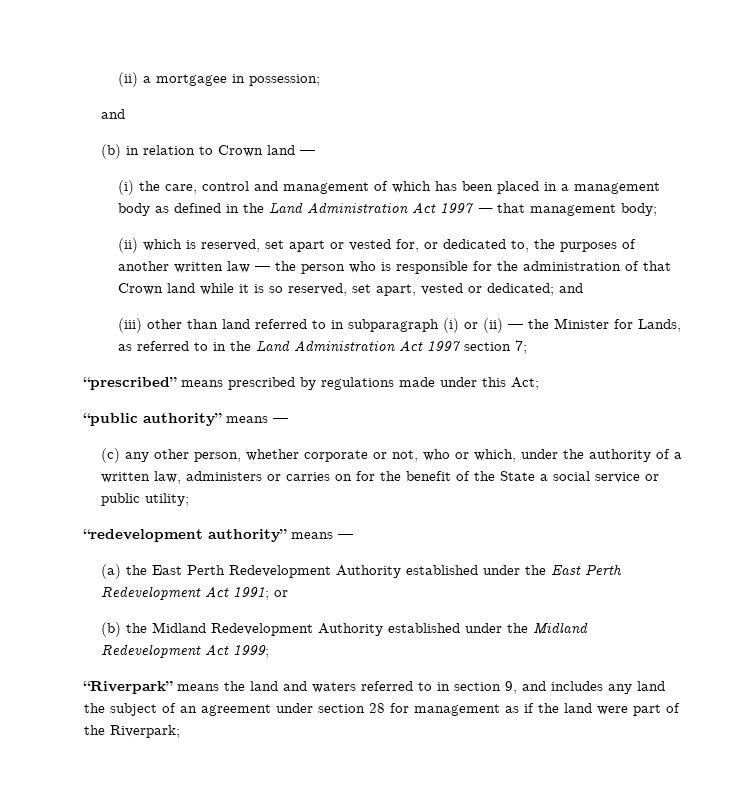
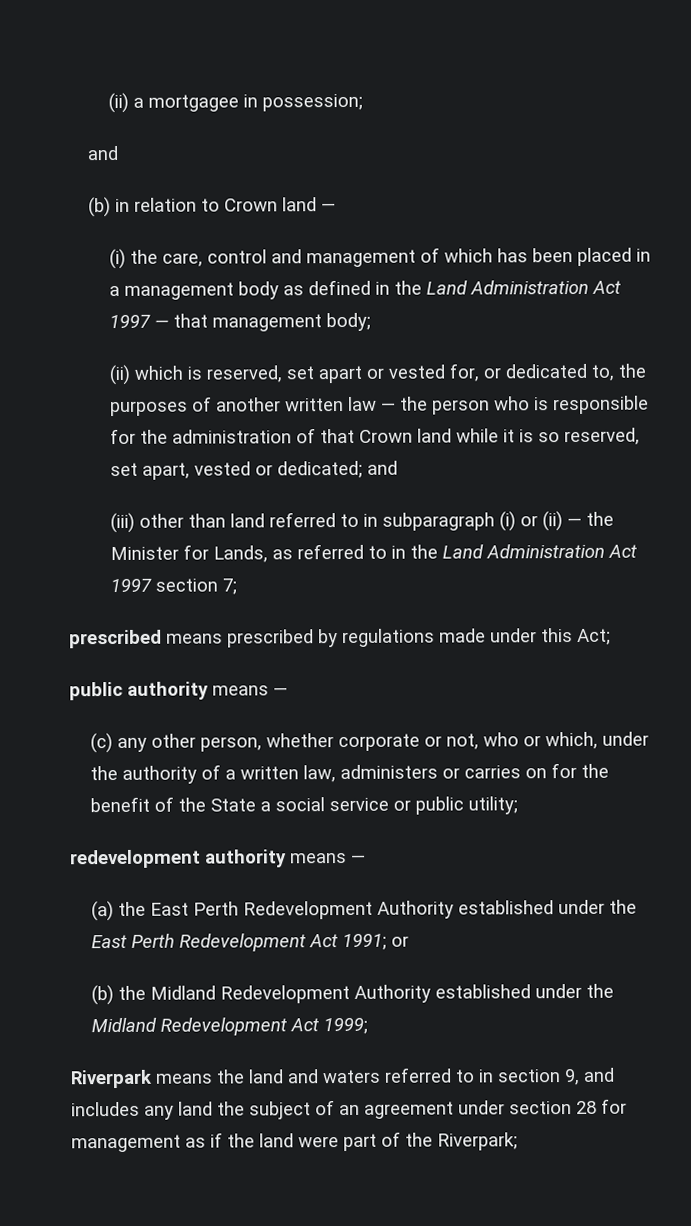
[83,377,178,390] “prescribed” -> [69,629,163,649] prescribed
[83,413,223,426] “public authority” -> [69,681,210,701] public authority
[83,529,288,542] “redevelopment authority” -> [70,849,288,869] redevelopment authority
[83,681,174,694] “Riverpark” -> [70,1069,154,1089] Riverpark

